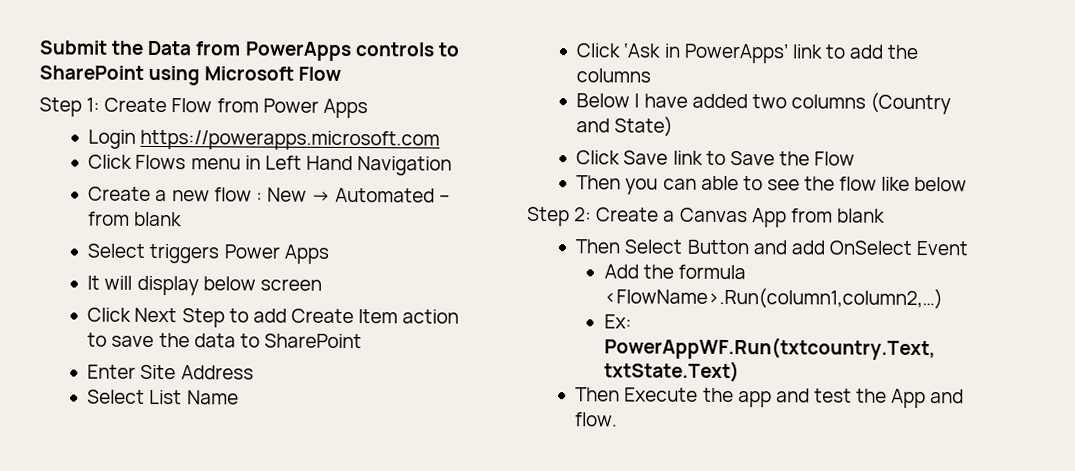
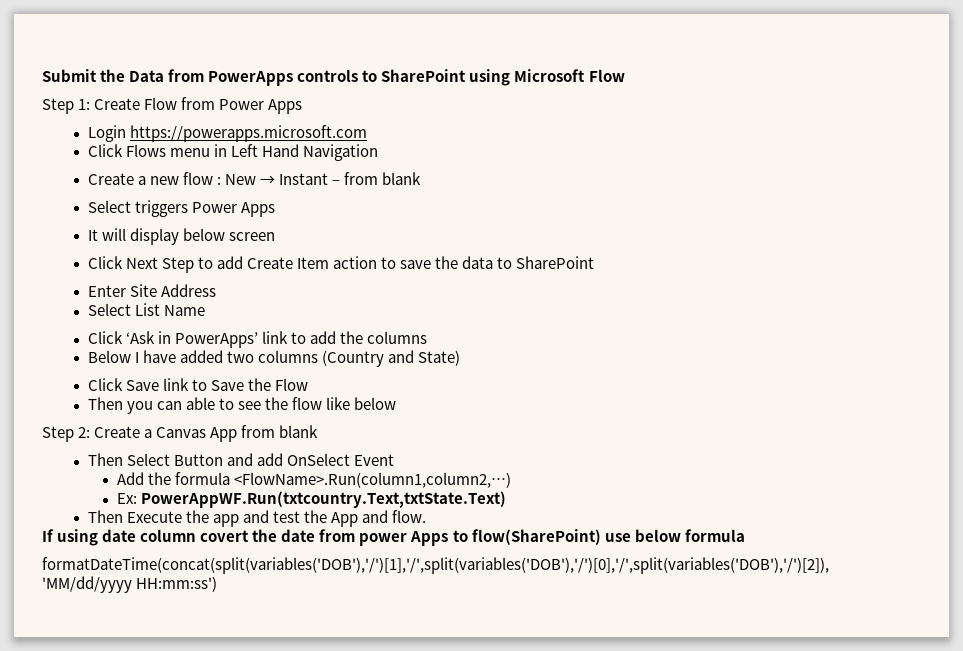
[335,187,436,203] Automated -> [278,173,328,185] Instant
(619, 419) none -> [42,529,745,546] [42,557,829,574] [42,576,218,593] // If using date column covert the date from power Apps to flow(SharePoint) use below formula // formatDateTime(concat(split(variables('DOB'),'/')[1],'/',split(variables('DOB'),'/')[0],'/',split(variables('DOB'),'/')[2]), 'MM/dd/yyyy HH:mm:ss')

